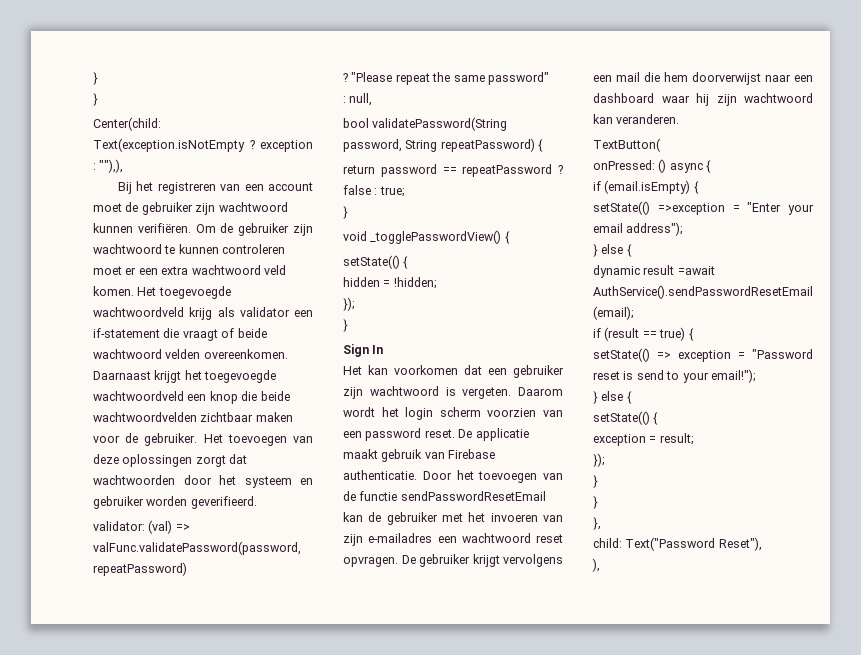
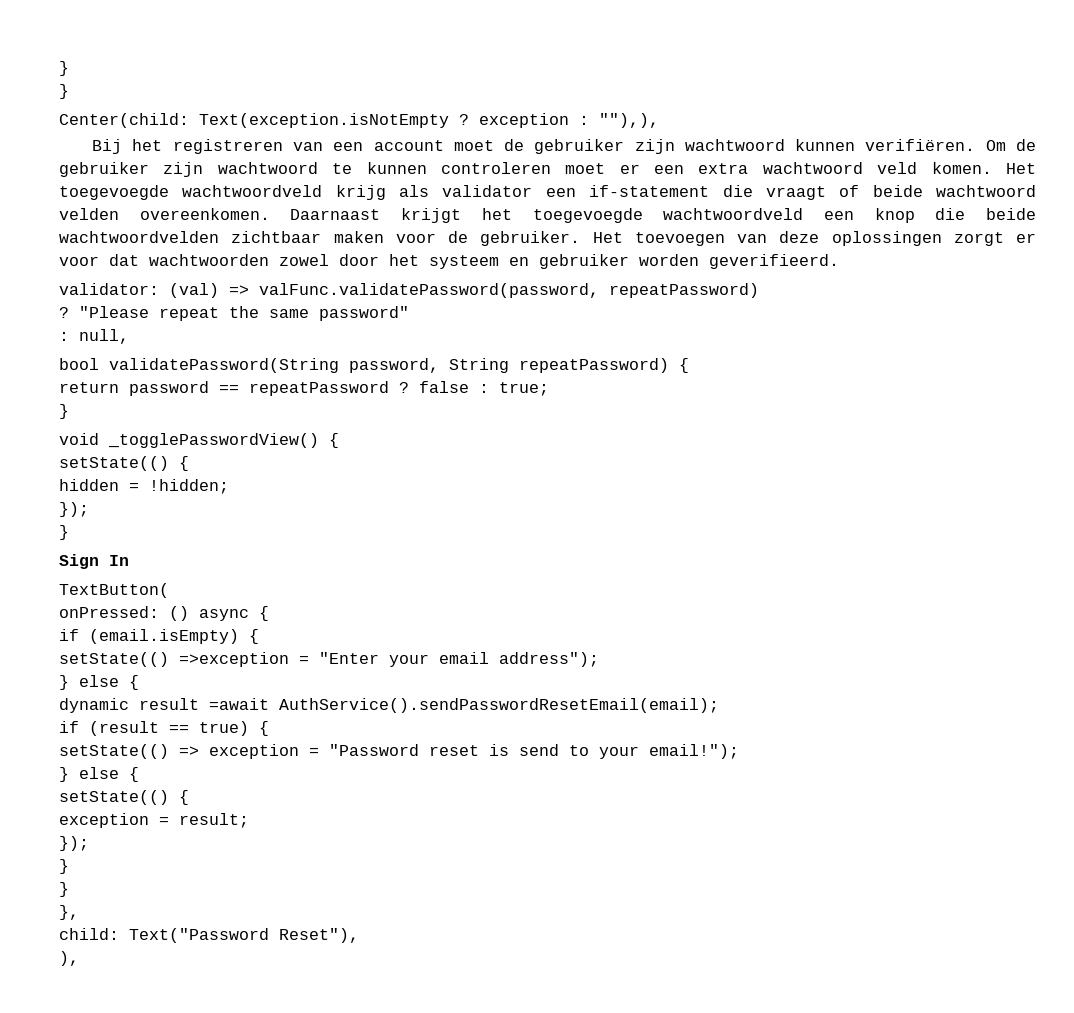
(226, 461) none -> [1016,233,1036,243] [59,256,99,266] er voor
(175, 480) none -> [279,254,329,266] zowel
[343,365,564,378] [343,386,563,399] [343,407,563,420] [343,428,529,441] [343,449,496,462] [343,470,563,483] [343,491,546,501] [343,512,563,525] [343,533,563,546] [343,554,563,567] [593,72,813,85] [593,93,813,106] [593,114,680,124] // Het kan voorkomen dat een gebruiker zijn wachtwoord is vergeten. Daarom wordt het login scherm voorzien van een password reset. De applicatie maakt gebruik van Firebase authenticatie. Door het toevoegen van de functie sendPasswordResetEmail kan de gebruiker met het invoeren van zijn e-mailadres een wachtwoord reset opvragen. De gebruiker krijgt vervolgens een mail die hem doorverwijst naar een dashboard waar hij zijn wachtwoord kan veranderen. -> (129, 560) none

